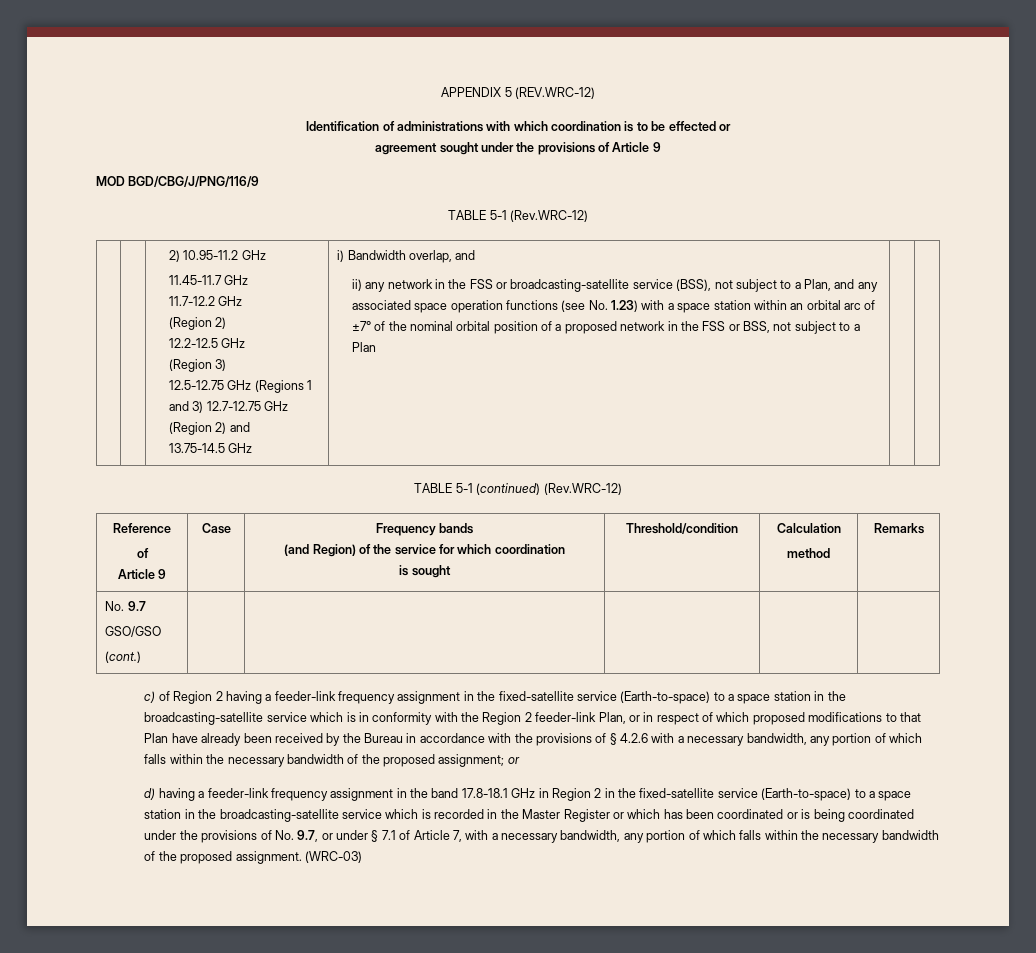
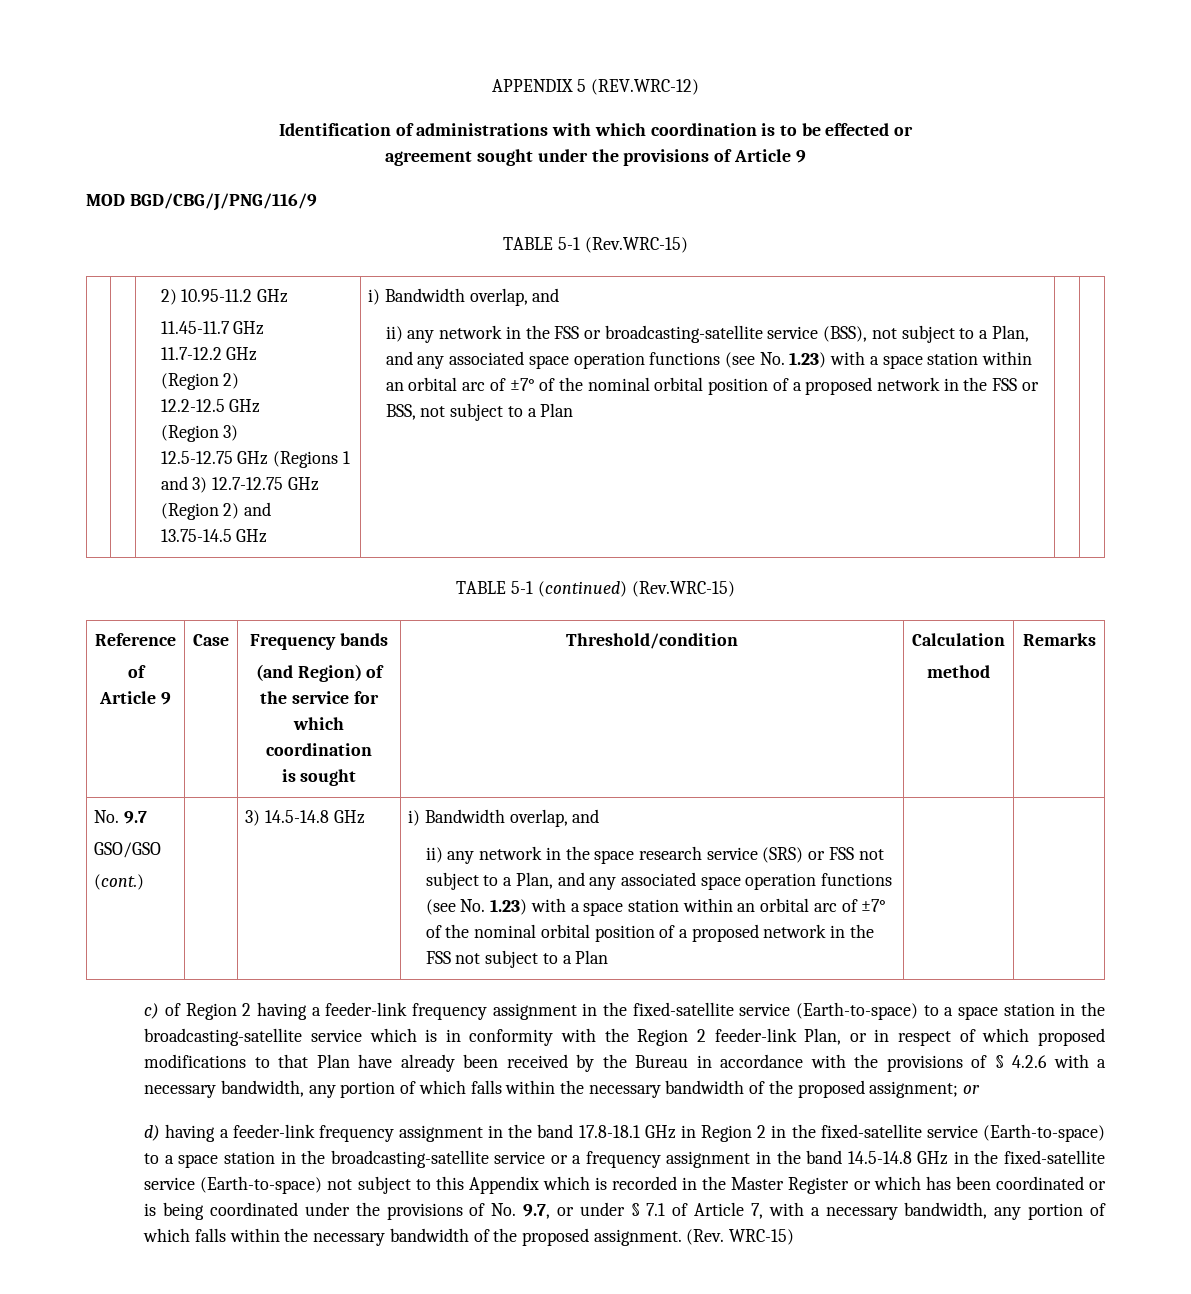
[509,210,588,222] (Rev.WRC-12) -> [584,237,688,253] (Rev.WRC-15)
[543,483,622,495] (Rev.WRC-12) -> [631,581,735,597] (Rev.WRC-15)
(142, 657) | -> [245,810,365,826] [408,809,600,827] [425,846,884,864] [425,872,893,890] [425,898,887,916] [425,924,874,942] [425,950,609,968] 3) 14.5-14.8 GHz | i) Bandwidth overlap, and // ii) any network in the space research service (SRS) or FSS not subject to a Plan, and any associated space operation functions (see No. 1.23) with a space station within an orbital arc of ±7° of the nominal orbital position of a proposed network in the FSS not subject to a Plan
(382, 814) none -> [550,1150,1105,1168] [144,1176,539,1194] or a frequency assignment in the band 14.5-14.8 GHz in the fixed-satellite service (Earth-to-space) not subject to this Appendix
[304,851,362,863] (WRC-03) -> [686,1229,795,1245] (Rev. WRC-15)

